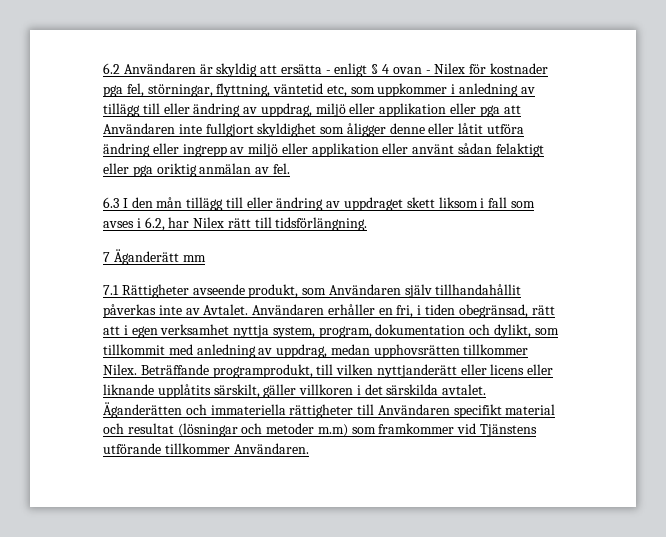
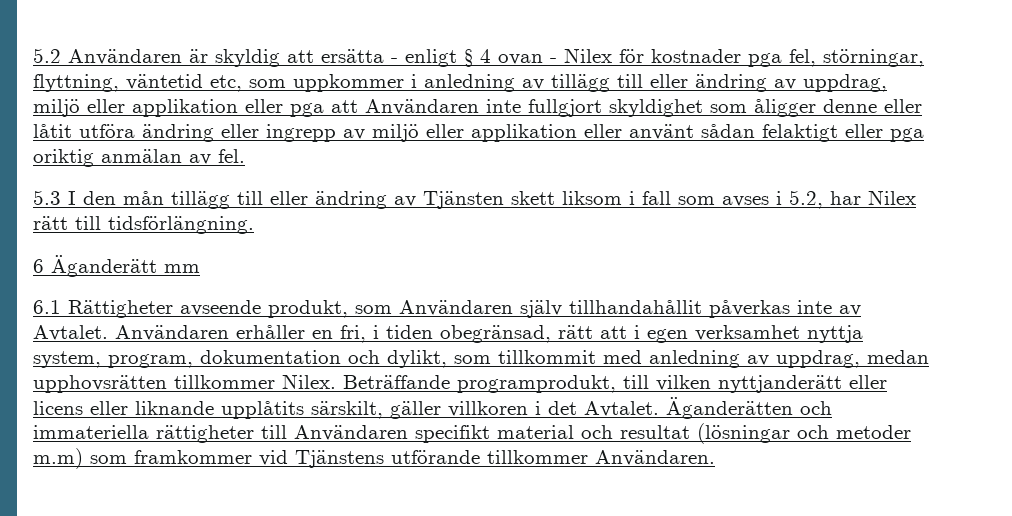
[103,63,120,74] 6.2 -> [33,48,61,63] 5.2
[103,197,119,208] 6.3 -> [33,190,61,205] 5.3
[344,197,404,211] uppdraget -> [423,191,504,209] Tjänsten
[144,217,165,231] 6.2, -> [789,190,823,209] 5.2,
[103,252,110,262] 7 -> [33,259,44,273] 6
[103,285,119,295] 7.1 -> [33,300,61,314] 6.1
[386,384,487,395] särskilda avtalet. -> [584,401,659,417] Avtalet.

